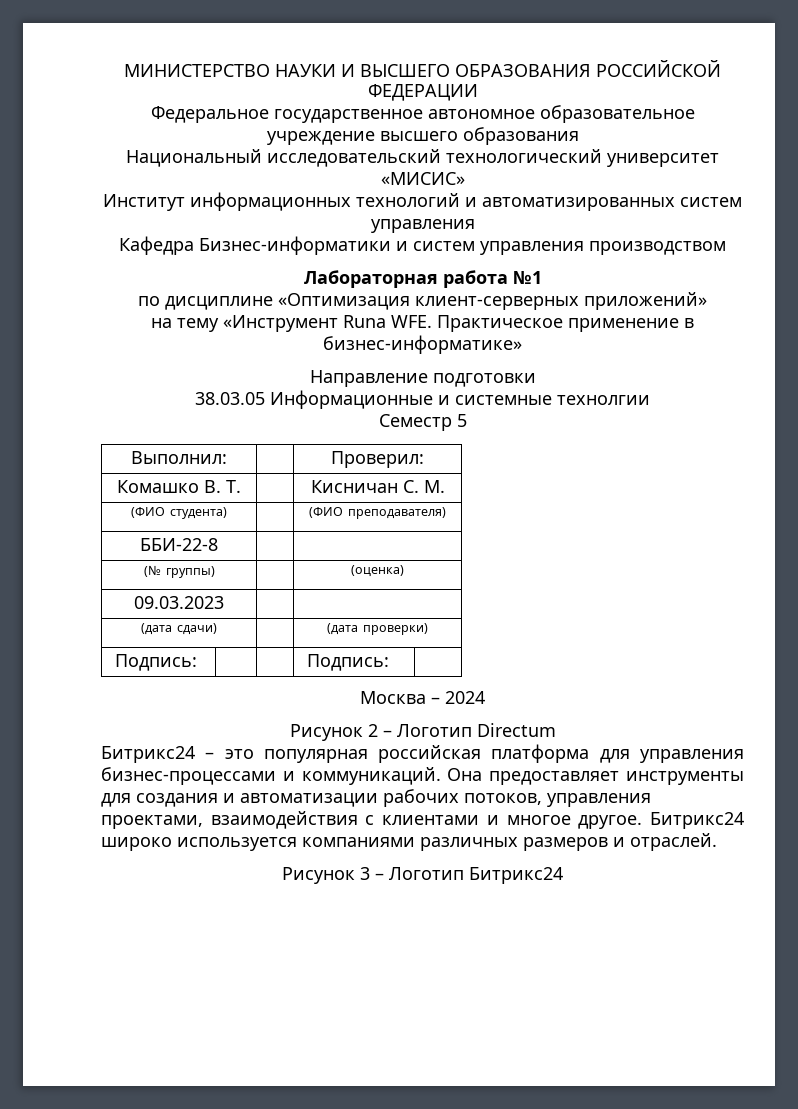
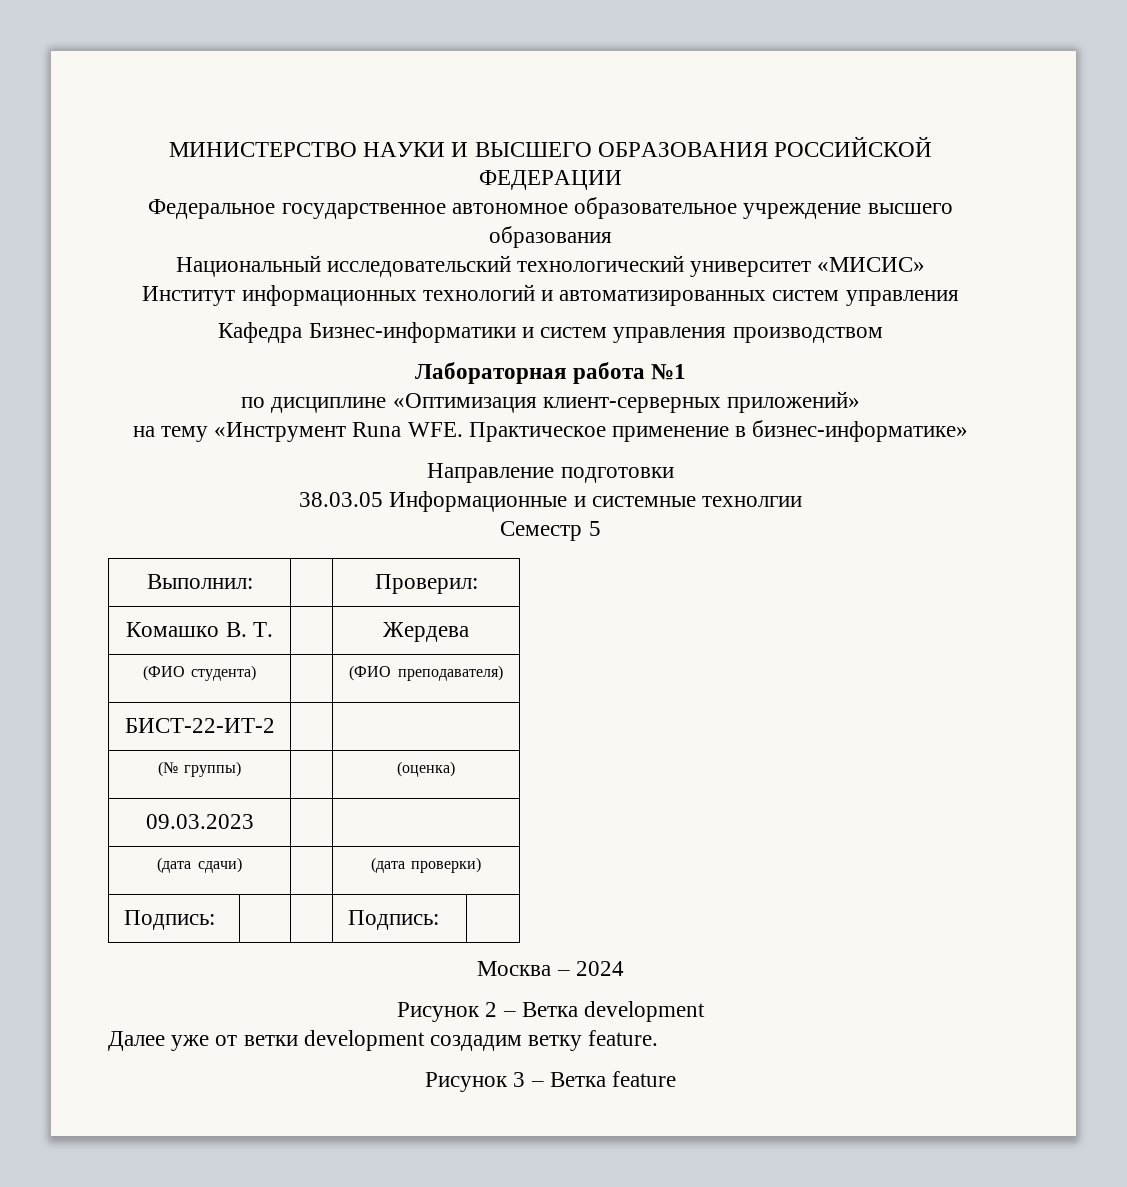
[310,480,445,493] Кисничан С. М. -> [383,622,469,642] Жердева
[140,538,218,551] ББИ-22-8 -> [124,718,275,733] БИСТ-22-ИТ-2
[396,723,556,737] [101,744,744,763] [101,767,744,785] [101,789,651,807] [101,811,744,829] [101,833,717,851] Логотип Directum // Битрикс24 – это популярная российская платформа для управления бизнес-процессами и коммуникаций. Она предоставляет инструменты для создания и автоматизации рабочих потоков, управления проектами, взаимодействия с клиентами и многое другое. Битрикс24 широко используется компаниями различных размеров и отраслей. -> [521,1001,705,1022] [108,1030,659,1051] Ветка development // Далее уже от ветки development создадим ветку feature.
[389,867,563,884] Логотип Битрикс24 -> [549,1071,676,1087] Ветка feature

